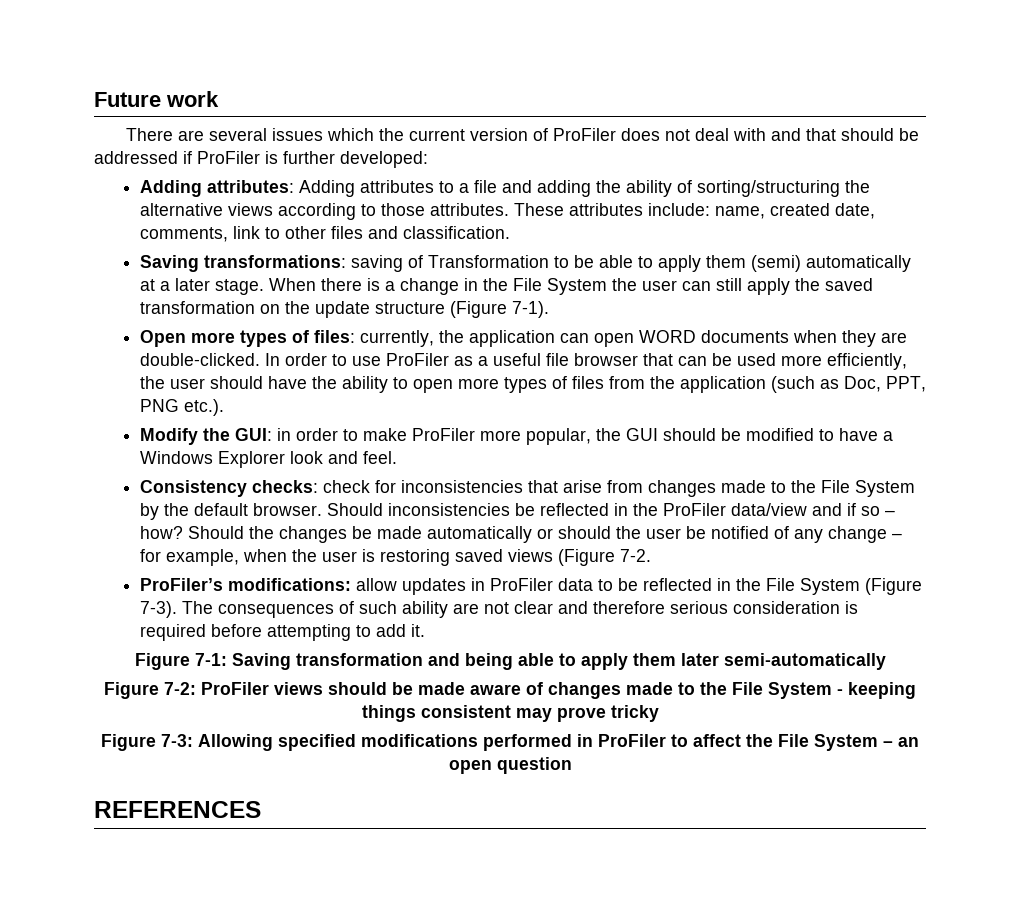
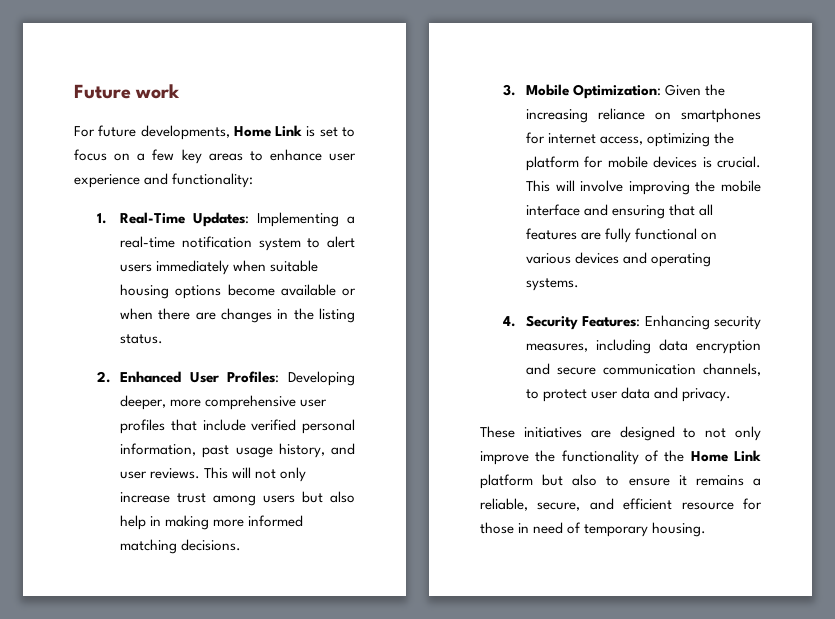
[126,128,920,141] [94,151,428,168] [139,180,870,197] [139,203,875,220] [139,226,510,242] [139,255,911,272] [139,278,873,295] [139,301,549,318] [139,330,907,347] [139,353,907,370] [139,376,926,393] [139,399,224,416] [139,428,893,445] [139,451,397,468] [139,480,915,497] [139,503,895,520] [139,526,902,543] [139,549,651,566] [139,578,922,595] [139,601,858,618] [139,624,425,641] [134,653,886,670] [104,682,916,699] [361,705,659,722] [101,734,919,751] [448,757,572,774] [94,801,261,818] There are several issues which the current version of ProFiler does not deal with and that should be addressed if ProFiler is further developed: // Adding attributes: Adding attributes to a file and adding the ability of sorting/structuring the alternative views according to those attributes. These attributes include: name, created date, comments, link to other files and classification. // Saving transformations: saving of Transformation to be able to apply them (semi) automatically at a later stage. When there is a change in the File System the user can still apply the saved transformation on the update structure (Figure 7-1). // Open more types of files: currently, the application can open WORD documents when they are double-clicked. In order to use ProFiler as a useful file browser that can be used more efficiently, the user should have the ability to open more types of files from the application (such as Doc, PPT, PNG etc.). // Modify the GUI: in order to make ProFiler more popular, the GUI should be modified to have a Windows Explorer look and feel. // Consistency checks: check for inconsistencies that arise from changes made to the File System by the default browser. Should inconsistencies be reflected in the ProFiler data/view and if so – how? Should the changes be made automatically or should the user be notified of any change – for example, when the user is restoring saved views (Figure 7-2. // ProFiler’s modifications: allow updates in ProFiler data to be reflected in the File System (Figure 7-3). The consequences of such ability are not clear and therefore serious consideration is required before attempting to add it. // Figure 7-1: Saving transformation and being able to apply them later semi-automatically // Figure 7-2: ProFiler views should be made aware of changes made to the File System - keeping things consistent may prove tricky // Figure 7-3: Allowing specified modifications performed in ProFiler to affect the File System – an open question // REFERENCES -> [74,125,355,140] [74,149,356,164] [74,173,254,188] [97,212,355,227] [120,236,355,251] [120,260,319,275] [120,284,356,299] [120,308,356,323] [120,334,164,344] [97,371,355,386] [120,395,328,410] [120,419,355,434] [120,443,355,458] [120,467,307,482] [120,491,355,506] [120,515,304,530] [120,539,242,554] [503,84,726,99] [526,108,761,123] [526,132,735,147] [526,156,761,171] [526,180,761,195] [526,204,714,219] [526,228,718,243] [526,252,712,267] [526,278,580,291] [503,315,761,330] [526,339,761,354] [526,363,761,376] [526,387,732,402] [480,426,761,441] [480,450,761,465] [480,474,761,489] [480,498,762,511] [480,522,707,537] For future developments, Home Link is set to focus on a few key areas to enhance user experience and functionality: // 1. Real-Time Updates: Implementing a real-time notification system to alert users immediately when suitable housing options become available or when there are changes in the listing status. // 2. Enhanced User Profiles: Developing deeper, more comprehensive user profiles that include verified personal information, past usage history, and user reviews. This will not only increase trust among users but also help in making more informed matching decisions. // 3. Mobile Optimization: Given the increasing reliance on smartphones for internet access, optimizing the platform for mobile devices is crucial. This will involve improving the mobile interface and ensuring that all features are fully functional on various devices and operating systems. // 4. Security Features: Enhancing security measures, including data encryption and secure communication channels, to protect user data and privacy. // These initiatives are designed to not only improve the functionality of the Home Link platform but also to ensure it remains a reliable, secure, and efficient resource for those in need of temporary housing.

